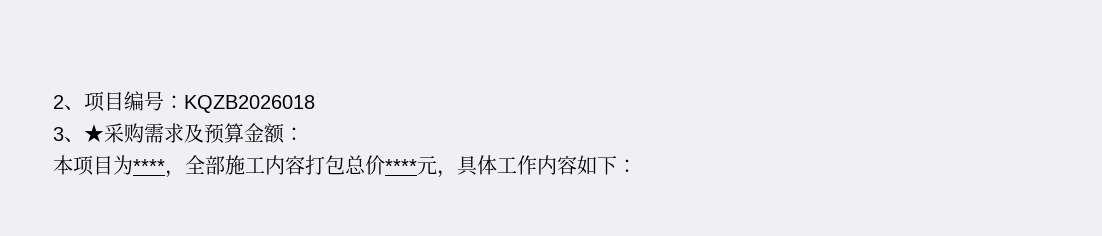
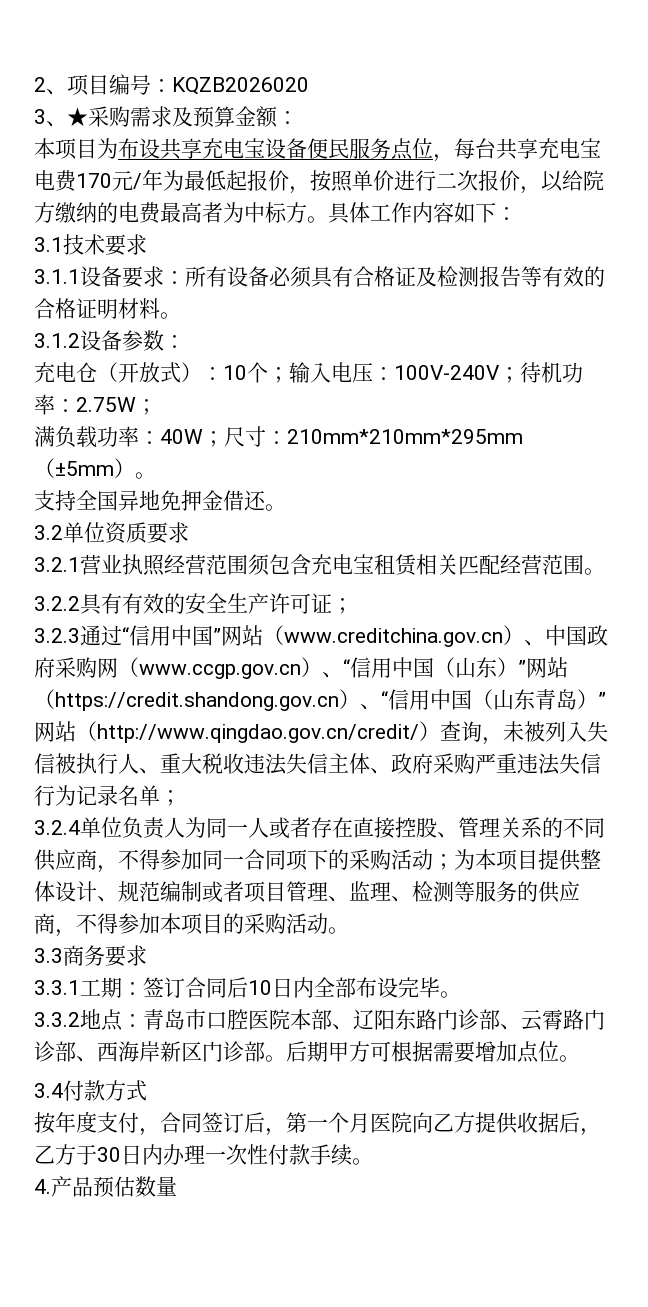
[184,95,315,113] KQZB2026018 -> [172,77,309,95] KQZB2026020
[133,155,457,178] ****，全部施工内容打包总价****元， -> [118,138,601,162] [34,170,604,194] [34,202,328,224] 布设共享充电宝设备便民服务点位，每台共享充电宝电费170元/年为最低起报价，按照单价进行二次报价，以给院方缴纳的电费最高者为中标方。
(637, 166) none -> [34,234,147,256] [34,266,605,288] [34,298,181,319] [34,330,185,351] [34,362,583,383] [34,394,157,415] [34,426,523,448] [34,458,156,479] [34,490,286,511] [34,522,189,544] [34,554,605,576] [34,593,353,615] [34,625,608,647] [34,657,568,679] [34,689,606,711] [34,721,608,745] [34,753,601,775] [34,785,181,806] [34,817,605,839] [34,849,601,873] [34,881,580,903] [34,913,349,937] [34,945,147,967] [34,977,461,998] [34,1009,605,1031] [34,1041,580,1063] [34,1080,147,1101] [34,1111,601,1136] [34,1144,373,1166] [34,1176,177,1198] // 3.1技术要求 // 3.1.1设备要求：所有设备必须具有合格证及检测报告等有效的合格证明材料。 // 3.1.2设备参数： // 充电仓（开放式）：10个；输入电压：100V-240V；待机功率：2.75W； // 满负载功率：40W；尺寸：210mm*210mm*295mm（±5mm）。 // 支持全国异地免押金借还。 // 3.2单位资质要求 // 3.2.1营业执照经营范围须包含充电宝租赁相关匹配经营范围。 // 3.2.2具有有效的安全生产许可证； // 3.2.3通过“信用中国”网站（www.creditchina.gov.cn）、中国政府采购网（www.ccgp.gov.cn）、“信用中国（山东）”网站（https://credit.shandong.gov.cn）、“信用中国（山东青岛）”网站（http://www.qingdao.gov.cn/credit/）查询，未被列入失信被执行人、重大税收违法失信主体、政府采购严重违法失信行为记录名单； // 3.2.4单位负责人为同一人或者存在直接控股、管理关系的不同供应商，不得参加同一合同项下的采购活动；为本项目提供整体设计、规范编制或者项目管理、监理、检测等服务的供应商，不得参加本项目的采购活动。 // 3.3商务要求 // 3.3.1工期：签订合同后10日内全部布设完毕。 // 3.3.2地点：青岛市口腔医院本部、辽阳东路门诊部、云霄路门诊部、西海岸新区门诊部。后期甲方可根据需要增加点位。 // 3.4付款方式 // 按年度支付，合同签订后，第一个月医院向乙方提供收据后，乙方于30日内办理一次性付款手续。 // 4.产品预估数量

